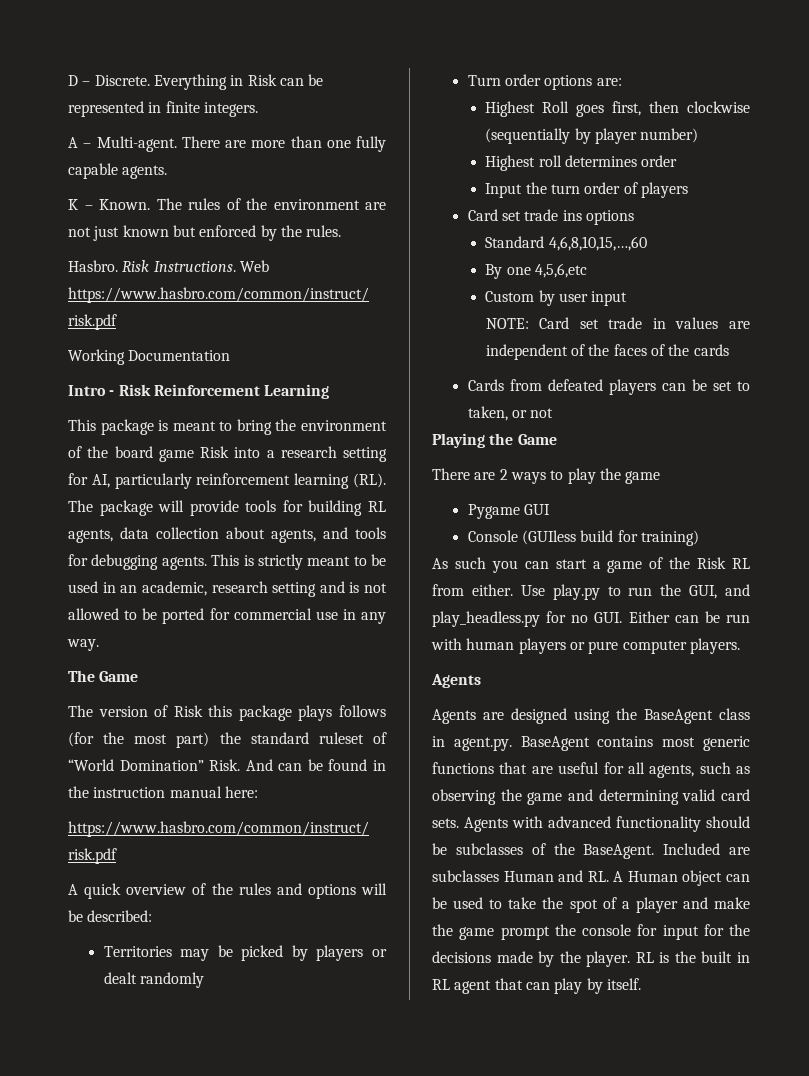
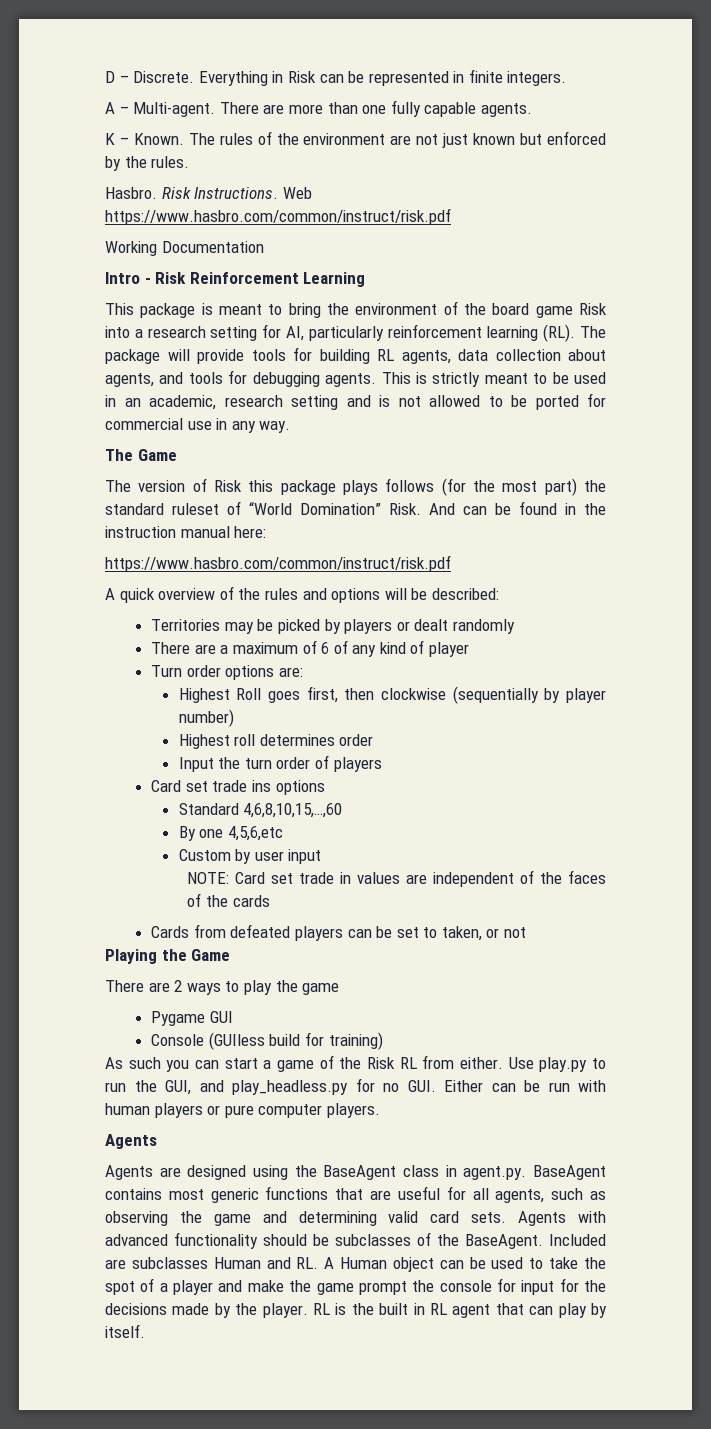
(204, 980) none -> [151,640,470,657] // There are a maximum of 6 of any kind of player

